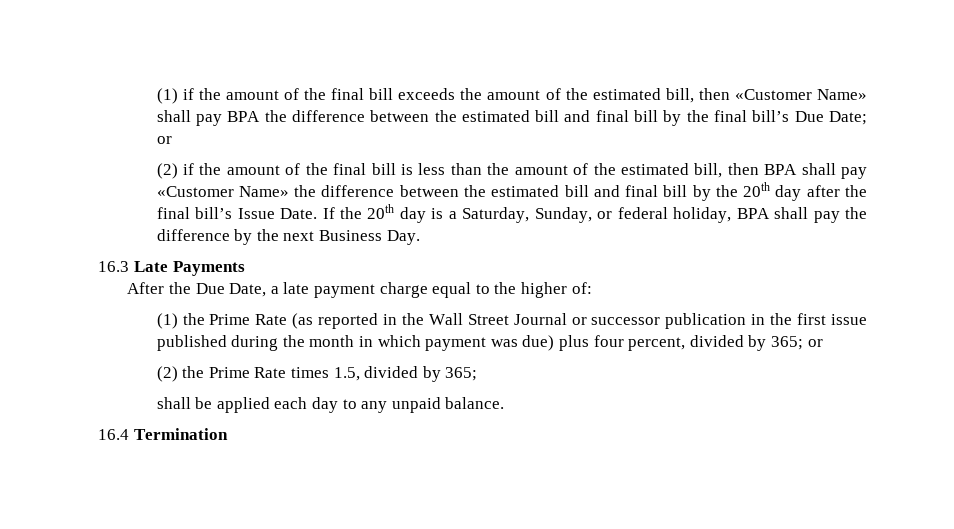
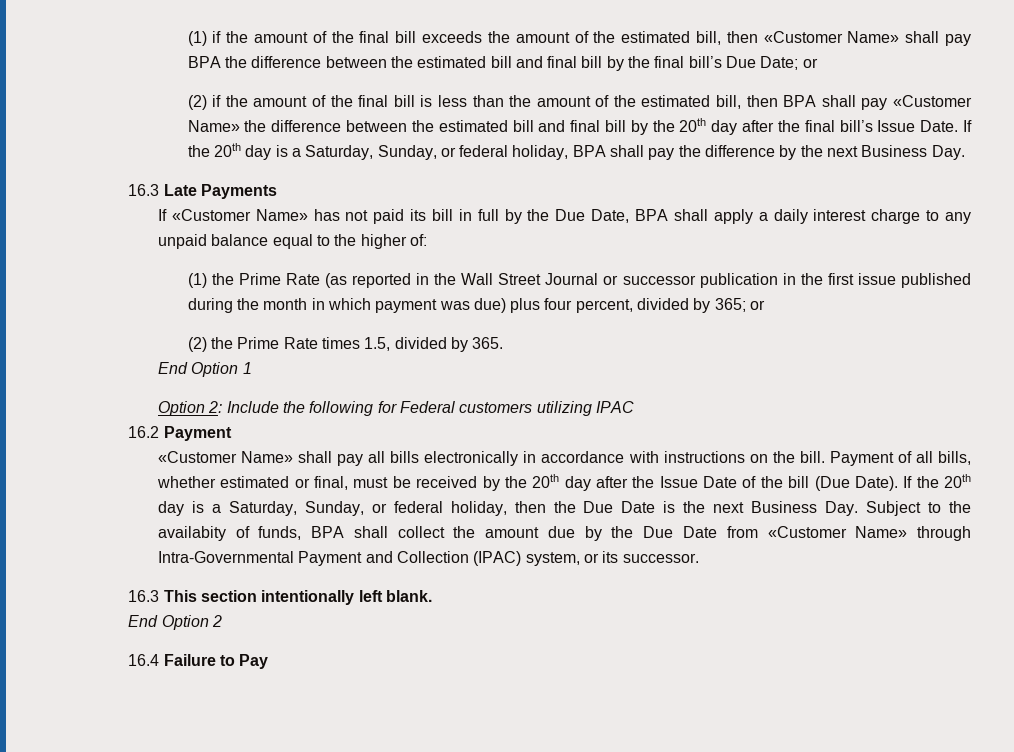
[127,282,428,298] After the Due Date, a late payment charge -> [157,209,971,224] [157,234,269,249] If «Customer Name» has not paid its bill in full by the Due Date, BPA shall apply a daily interest charge to any unpaid balance
[445,367,478,381] [156,397,505,413] [98,428,228,440] 365; // shall be applied each day to any unpaid balance. // 16.4 Termination -> [472,337,504,349] [157,362,252,377] [157,401,634,416] [128,426,232,441] [157,451,972,466] [156,474,971,491] [157,501,972,516] [157,526,971,541] [157,551,699,566] [128,590,432,605] [128,615,222,630] [128,654,269,669] 365. // End Option 1 // Option 2: Include the following for Federal customers utilizing IPAC // 16.2 Payment // «Customer Name» shall pay all bills electronically in accordance with instructions on the bill. Payment of all bills, whether estimated or final, must be received by the 20th day after the Issue Date of the bill (Due Date). If the 20th day is a Saturday, Sunday, or federal holiday, then the Due Date is the next Business Day. Subject to the availabity of funds, BPA shall collect the amount due by the Due Date from «Customer Name» through Intra-Governmental Payment and Collection (IPAC) system, or its successor. // 16.3 This section intentionally left blank. // End Option 2 // 16.4 Failure to Pay

